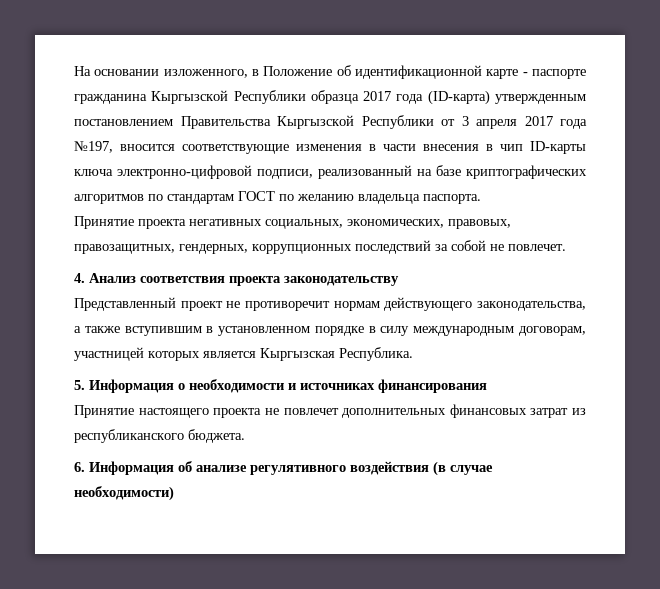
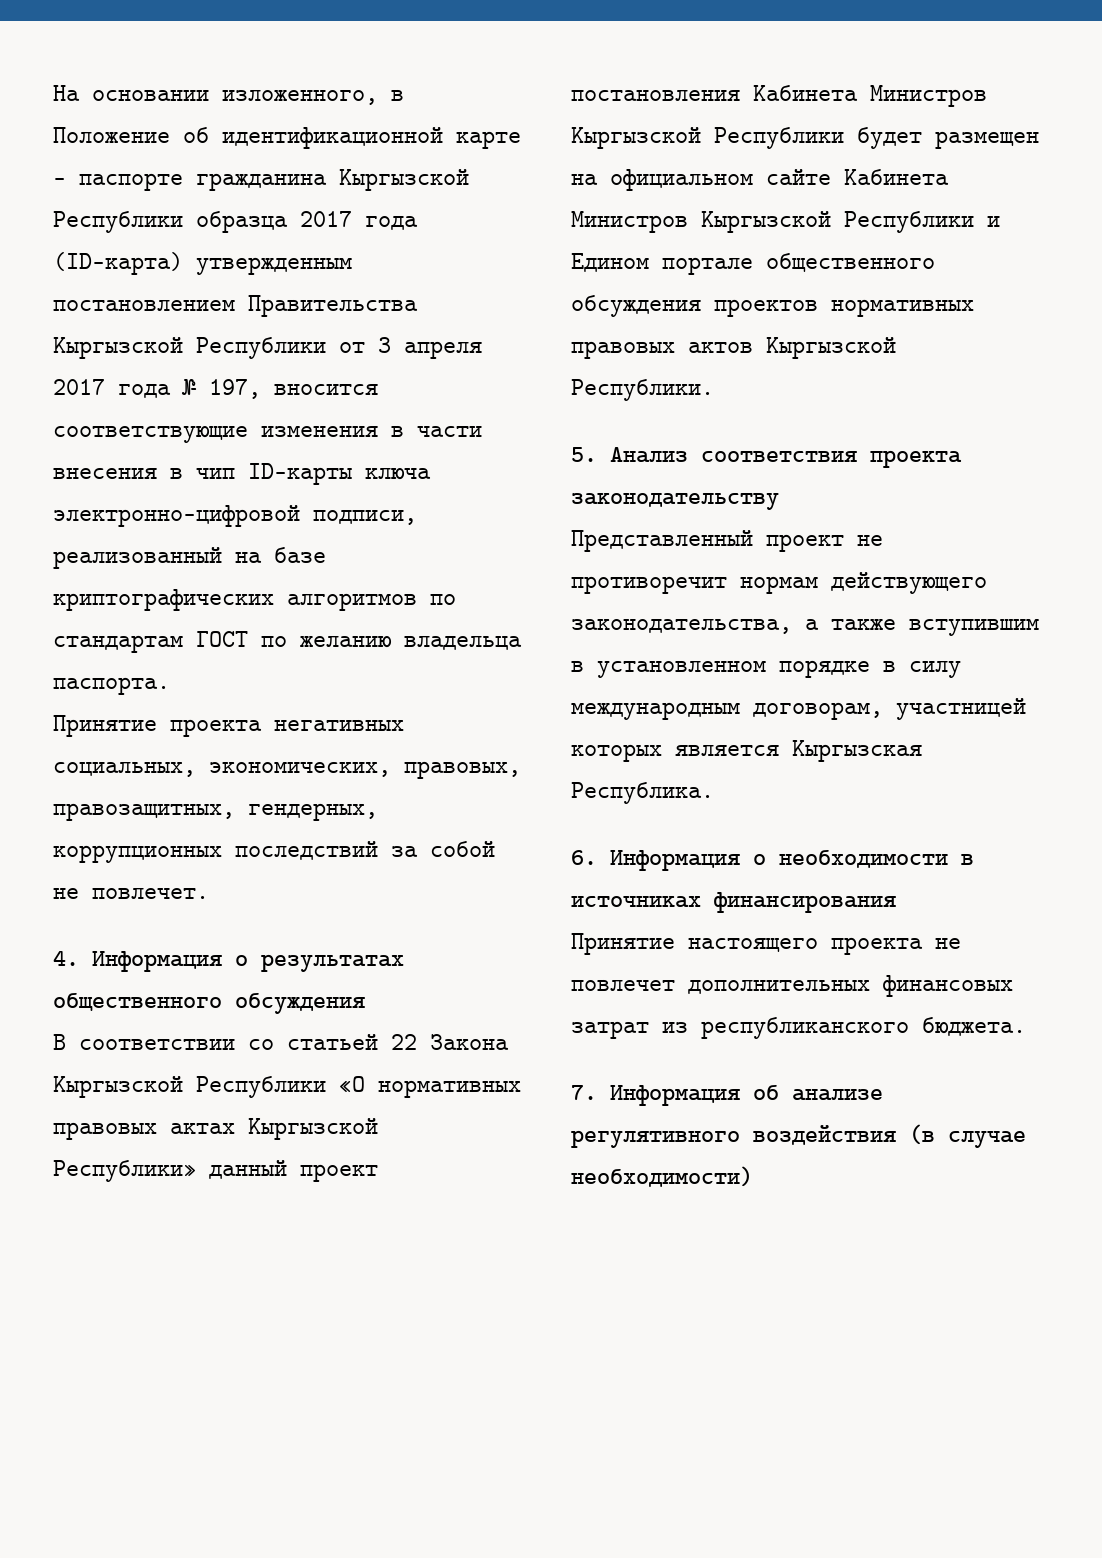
[74,141,113,153] №197, -> [181,379,261,399] № 197,
(85, 278) none -> [92,951,404,972] [53,993,365,1014] [53,1034,509,1050] [53,1076,521,1098] [53,1118,378,1140] [53,1160,378,1182] [571,85,987,107] [571,127,1039,149] [571,169,949,191] [571,211,1000,233] [571,253,935,275] [571,295,974,317] [571,337,896,359] [571,379,714,401] [571,447,597,462] Информация о результатах общественного обсуждения // В соответствии со статьей 22 Закона Кыргызской Республики «О нормативных правовых актах Кыргызской Республики» данный проект постановления Кабинета Министров Кыргызской Республики будет размещен на официальном сайте Кабинета Министров Кыргызской Республики и Едином портале общественного обсуждения проектов нормативных правовых актов Кыргызской Республики. // 5.
[74,380,85,390] 5. -> [571,850,597,865] 6.
[288,383,296,390] и -> [961,854,974,865] в
[74,462,85,472] 6. -> [571,1085,597,1100] 7.

